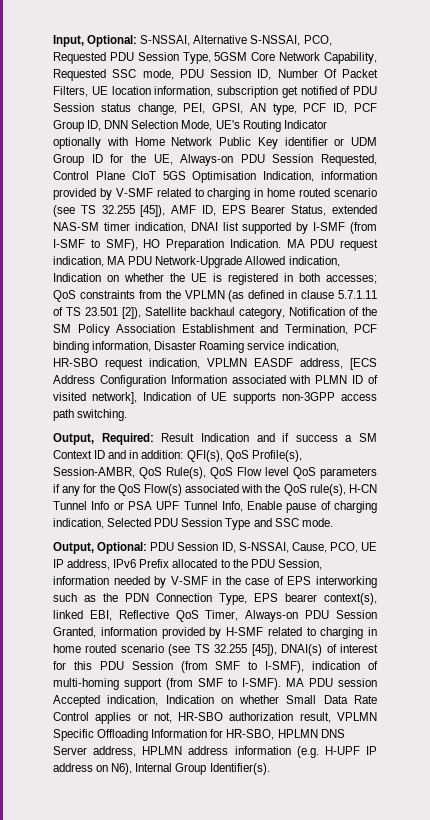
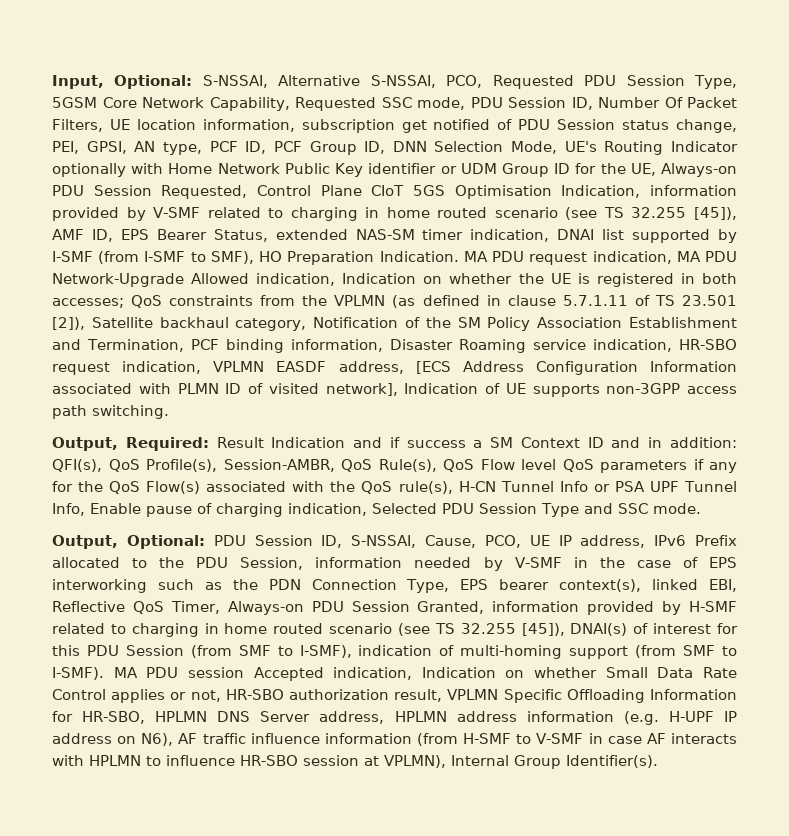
(133, 769) none -> [178,733,737,746] [52,755,446,768] AF traffic influence information (from H-SMF to V-SMF in case AF interacts with HPLMN to influence HR-SBO session at VPLMN),

